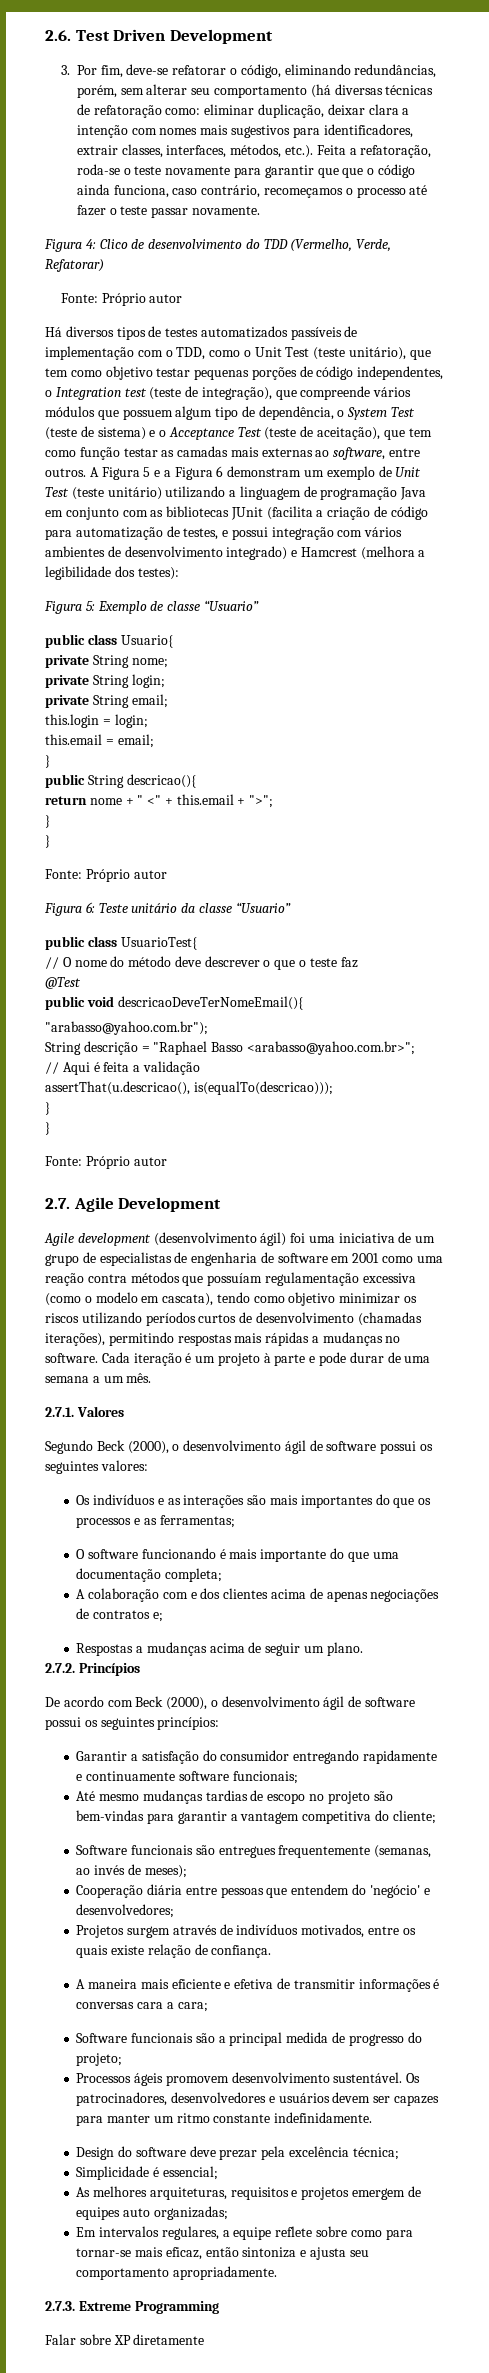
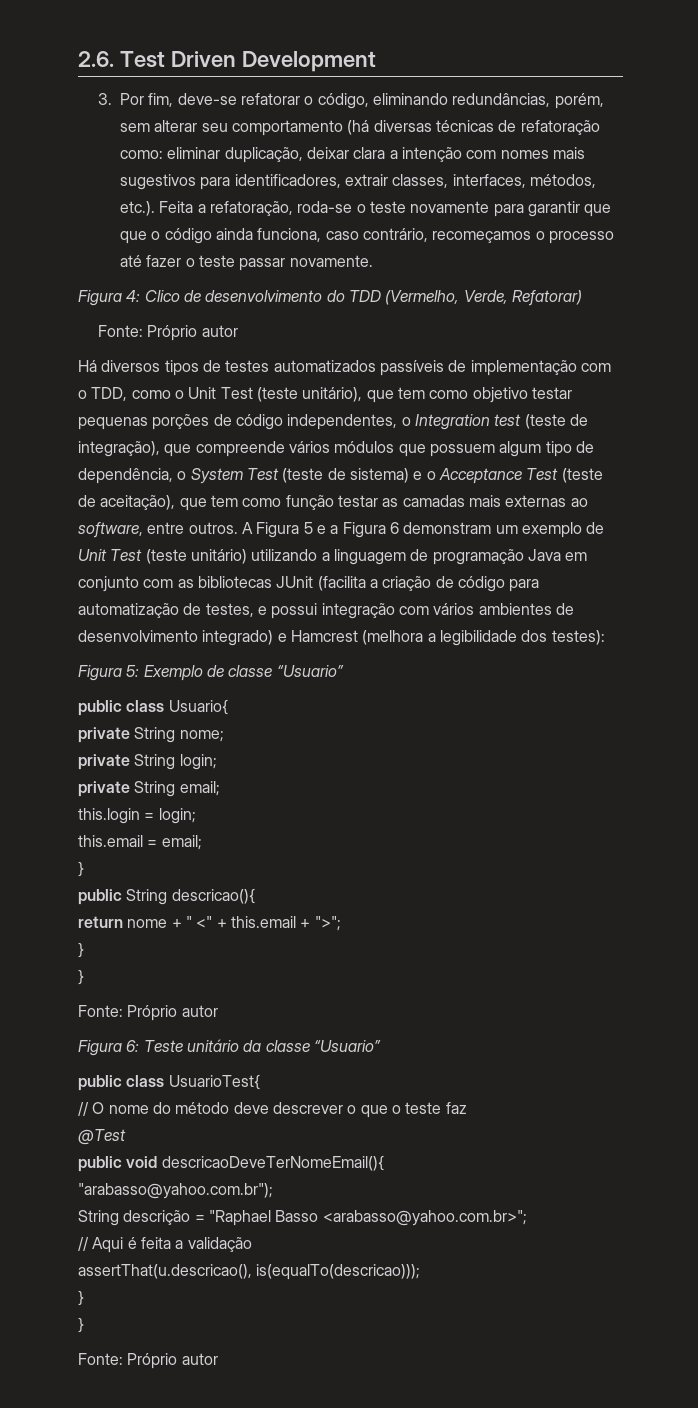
[45,1197,222,1212] [44,1232,436,1246] [45,1252,443,1266] [45,1272,416,1286] [45,1292,418,1306] [45,1312,422,1326] [45,1332,401,1346] [45,1352,431,1366] [45,1373,152,1383] [45,1406,124,1417] [45,1440,434,1454] [45,1460,148,1474] [76,1494,432,1508] [76,1515,235,1528] [76,1548,399,1562] [76,1568,223,1582] [76,1588,440,1602] [76,1608,163,1622] [76,1642,363,1656] [45,1663,140,1676] [45,1696,416,1710] [45,1717,220,1730] [76,1750,437,1764] [76,1771,298,1784] [76,1790,393,1804] [76,1810,436,1824] [76,1845,432,1858] [76,1864,187,1878] [76,1884,430,1898] [76,1904,175,1918] [76,1924,416,1938] [76,1944,272,1958] [76,1978,440,1992] [76,2002,208,2012] [76,2032,422,2046] [76,2053,123,2066] [76,2072,421,2086] [76,2092,439,2106] [76,2112,373,2126] [76,2146,399,2160] [76,2166,218,2180] [76,2186,421,2200] [76,2206,228,2220] [76,2226,413,2240] [76,2247,369,2260] [76,2266,278,2280] [45,2301,219,2314] [45,2334,205,2345] // 2.7. Agile Development // Agile development (desenvolvimento ágil) foi uma iniciativa de um grupo de especialistas de engenharia de software em 2001 como uma reação contra métodos que possuíam regulamentação excessiva (como o modelo em cascata), tendo como objetivo minimizar os riscos utilizando períodos curtos de desenvolvimento (chamadas iterações), permitindo respostas mais rápidas a mudanças no software. Cada iteração é um projeto à parte e pode durar de uma semana a um mês. // 2.7.1. Valores // Segundo Beck (2000), o desenvolvimento ágil de software possui os seguintes valores: // Os indivíduos e as interações são mais importantes do que os processos e as ferramentas; // O software funcionando é mais importante do que uma documentação completa; // A colaboração com e dos clientes acima de apenas negociações de contratos e; // Respostas a mudanças acima de seguir um plano. // 2.7.2. Princípios // De acordo com Beck (2000), o desenvolvimento ágil de software possui os seguintes princípios: // Garantir a satisfação do consumidor entregando rapidamente e continuamente software funcionais; // Até mesmo mudanças tardias de escopo no projeto são bem-vindas para garantir a vantagem competitiva do cliente; // Software funcionais são entregues frequentemente (semanas, ao invés de meses); // Cooperação diária entre pessoas que entendem do 'negócio' e desenvolvedores; // Projetos surgem através de indivíduos motivados, entre os quais existe relação de confiança. // A maneira mais eficiente e efetiva de transmitir informações é conversas cara a cara; // Software funcionais são a principal medida de progresso do projeto; // Processos ágeis promovem desenvolvimento sustentável. Os patrocinadores, desenvolvedores e usuários devem ser capazes para manter um ritmo constante indefinidamente. // Design do software deve prezar pela excelência técnica; // Simplicidade é essencial; // As melhores arquiteturas, requisitos e projetos emergem de equipes auto organizadas; // Em intervalos regulares, a equipe reflete sobre como para tornar-se mais eficaz, então sintoniza e ajusta seu comportamento apropriadamente. // 2.7.3. Extreme Programming // Falar sobre XP diretamente -> (218, 1359) none

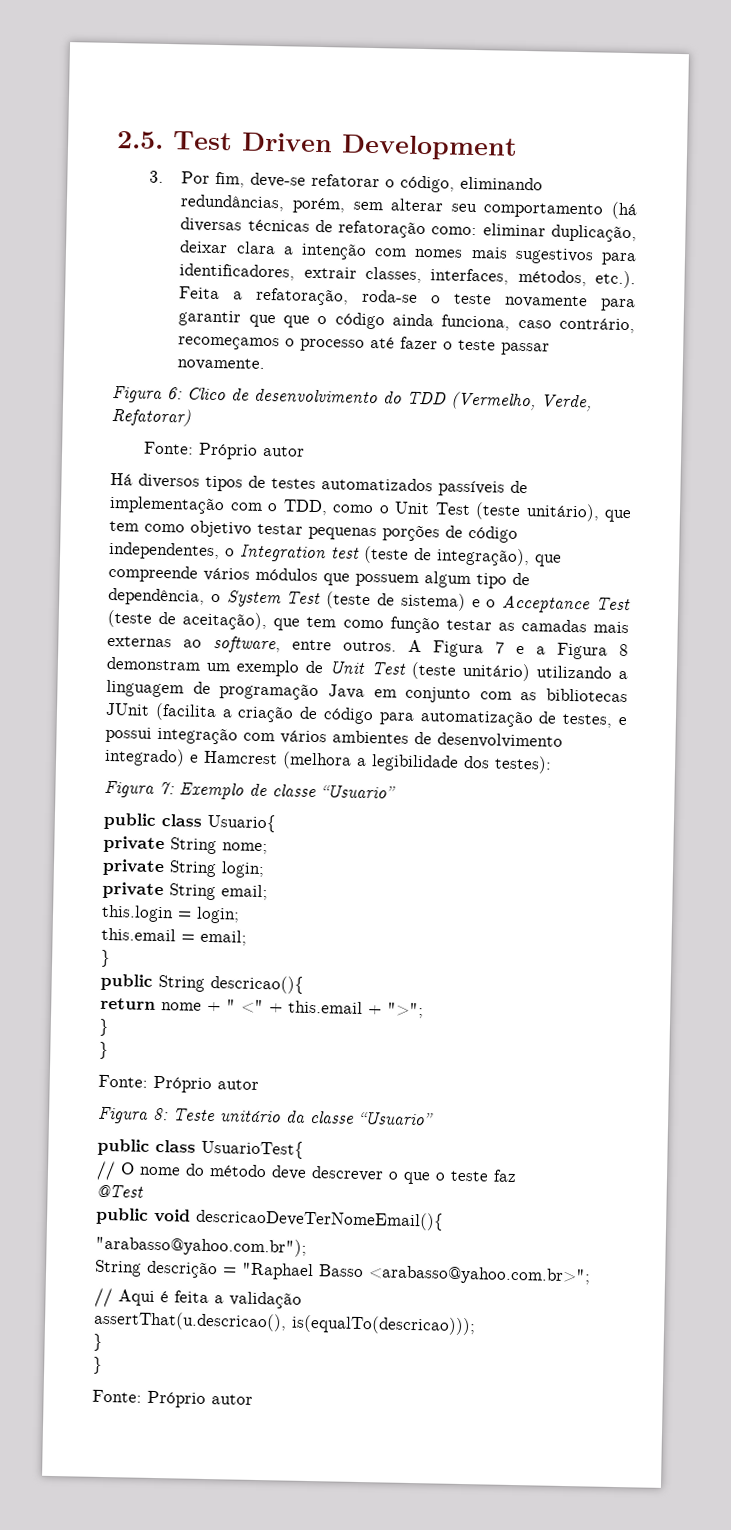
[78,51,114,67] 2.6. -> [117,131,164,149] 2.5.
[126,290,141,302] 4: -> [167,387,183,400] 6:
[303,522,313,534] 5 -> [495,641,505,654] 7
[389,522,399,534] 6 -> [619,643,629,657] 8
[126,665,140,677] 5: -> [159,781,175,795] 7:
[126,1040,140,1052] 6: -> [153,1107,169,1121] 8:

